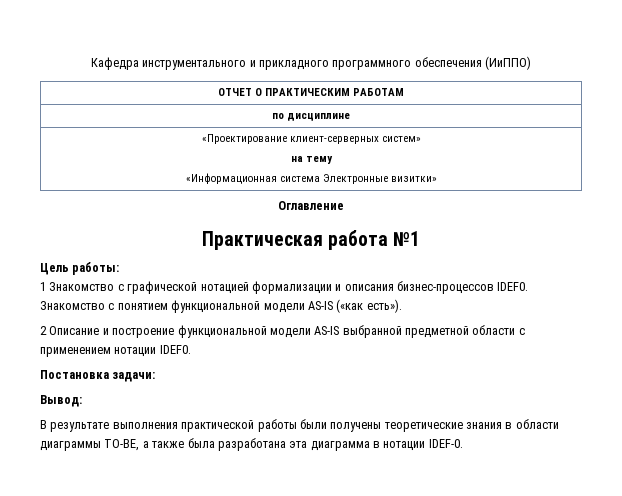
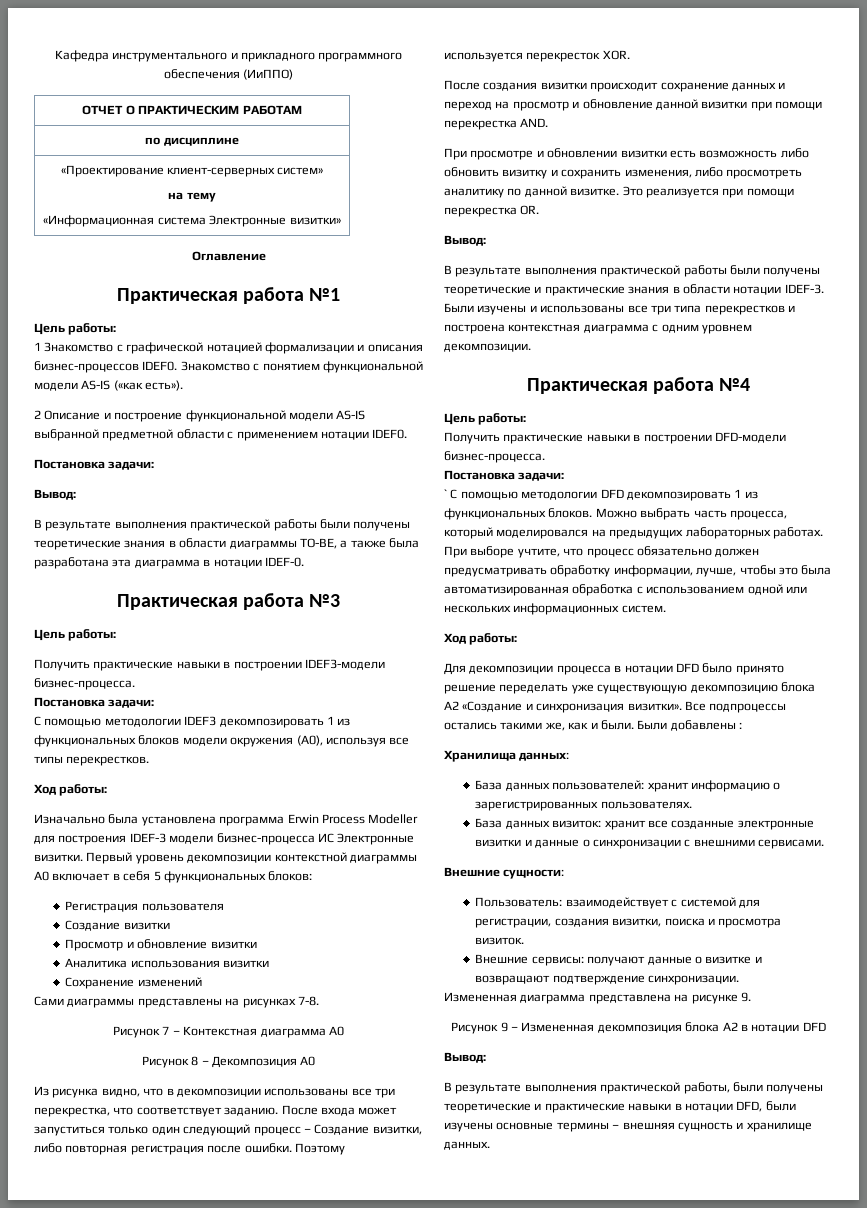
(463, 443) none -> [116,593,341,610] [34,629,117,641] [34,659,385,671] [34,678,135,690] [34,697,155,708] [34,716,351,728] [34,735,410,747] [34,756,150,766] [34,784,108,796] [34,814,419,826] [34,833,415,845] [34,852,417,864] [34,871,313,883] [65,901,224,913] [65,920,170,931] [65,939,257,951] [65,958,270,968] [65,977,202,989] [34,996,319,1008] [113,1026,344,1038] [141,1056,316,1068] [34,1086,395,1098] [34,1105,398,1117] [34,1124,422,1136] [34,1143,345,1155] [444,50,630,62] [444,80,786,92] [444,99,822,111] [444,118,549,130] [444,148,809,160] [444,167,803,179] [444,186,794,198] [444,205,540,217] [444,235,486,246] [444,265,821,277] [444,284,824,296] [444,303,795,315] [444,324,752,334] [444,343,531,352] [526,377,751,394] [444,413,527,425] [444,432,786,444] [444,451,545,463] [444,470,565,481] [444,489,758,501] [444,508,787,520] [444,527,823,539] [444,546,760,558] [444,565,832,577] [444,584,807,596] [444,603,666,615] [444,633,518,645] [444,663,784,675] [444,682,815,694] [444,701,787,713] [444,720,742,731] [444,750,570,762] [475,780,781,792] [475,801,692,811] [475,818,814,830] [475,839,825,849] [444,867,565,879] [475,897,760,909] [475,918,782,928] [475,937,525,945] [475,954,762,966] [475,975,740,985] [444,992,751,1004] [451,1022,826,1034] [444,1052,486,1063] [444,1082,824,1094] [444,1101,796,1113] [444,1122,812,1132] [444,1141,490,1150] // Практическая работа №3 // Цель работы: // Получить практические навыки в построении IDEF3-модели бизнес-процесса. // Постановка задачи: // С помощью методологии IDEF3 декомпозировать 1 из функциональных блоков модели окружения (A0), используя все типы перекрестков. // Ход работы: // Изначально была установлена программа Erwin Process Modeller для построения IDEF-3 модели бизнес-процесса ИС Электронные визитки. Первый уровень декомпозиции контекстной диаграммы А0 включает в себя 5 функциональных блоков: // Регистрация пользователя // Создание визитки // Просмотр и обновление визитки // Аналитика использования визитки // Сохранение изменений // Сами диаграммы представлены на рисунках 7-8. // Рисунок 7 – Контекстная диаграмма А0 // Рисунок 8 – Декомпозиция А0 // Из рисунка видно, что в декомпозиции использованы все три перекрестка, что соответствует заданию. После входа может запуститься только один следующий процесс – Создание визитки, либо повторная регистрация после ошибки. Поэтому используется перекресток XOR. // После создания визитки происходит сохранение данных и переход на просмотр и обновление данной визитки при помощи перекрестка AND. // При просмотре и обновлении визитки есть возможность либо обновить визитку и сохранить изменения, либо просмотреть аналитику по данной визитке. Это реализуется при помощи перекрестка OR. // Вывод: // В результате выполнения практической работы были получены теоретические и практические знания в области нотации IDEF-3. Были изучены и использованы все три типа перекрестков и построена контекстная диаграмма с одним уровнем декомпозиции. // Практическая работа №4 // Цель работы: // Получить практические навыки в построении DFD-модели бизнес-процесса. // Постановка задачи: // ` С помощью методологии DFD декомпозировать 1 из функциональных блоков. Можно выбрать часть процесса, который моделировался на предыдущих лабораторных работах. При выборе учтите, что процесс обязательно должен предусматривать обработку информации, лучше, чтобы это была автоматизированная обработка с использованием одной или нескольких информационных систем. // Ход работы: // Для декомпозиции процесса в нотации DFD было принято решение переделать уже существующую декомпозицию блока А2 «Создание и синхронизация визитки». Все подпроцессы остались такими же, как и были. Были добавлены : // Хранилища данных: // База данных пользователей: хранит информацию о зарегистрированных пользователях. // База данных визиток: хранит все созданные электронные визитки и данные о синхронизации с внешними сервисами. // Внешние сущности: // Пользователь: взаимодействует с системой для регистрации, создания визитки, поиска и просмотра визиток. // Внешние сервисы: получают данные о визитке и возвращают подтверждение синхронизации. // Измененная диаграмма представлена на рисунке 9. // Рисунок 9 – Измененная декомпозиция блока А2 в нотации DFD // Вывод: // В результате выполнения практической работы, были получены теоретические и практические навыки в нотации DFD, были изучены основные термины – внешняя сущность и хранилище данных.

